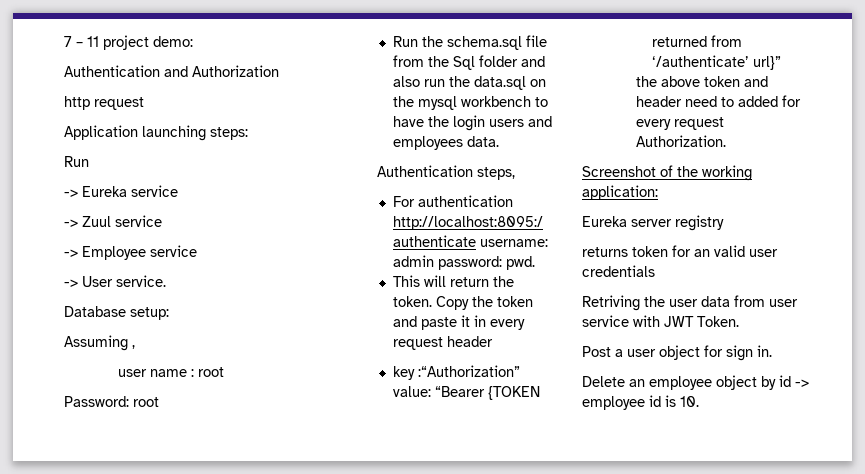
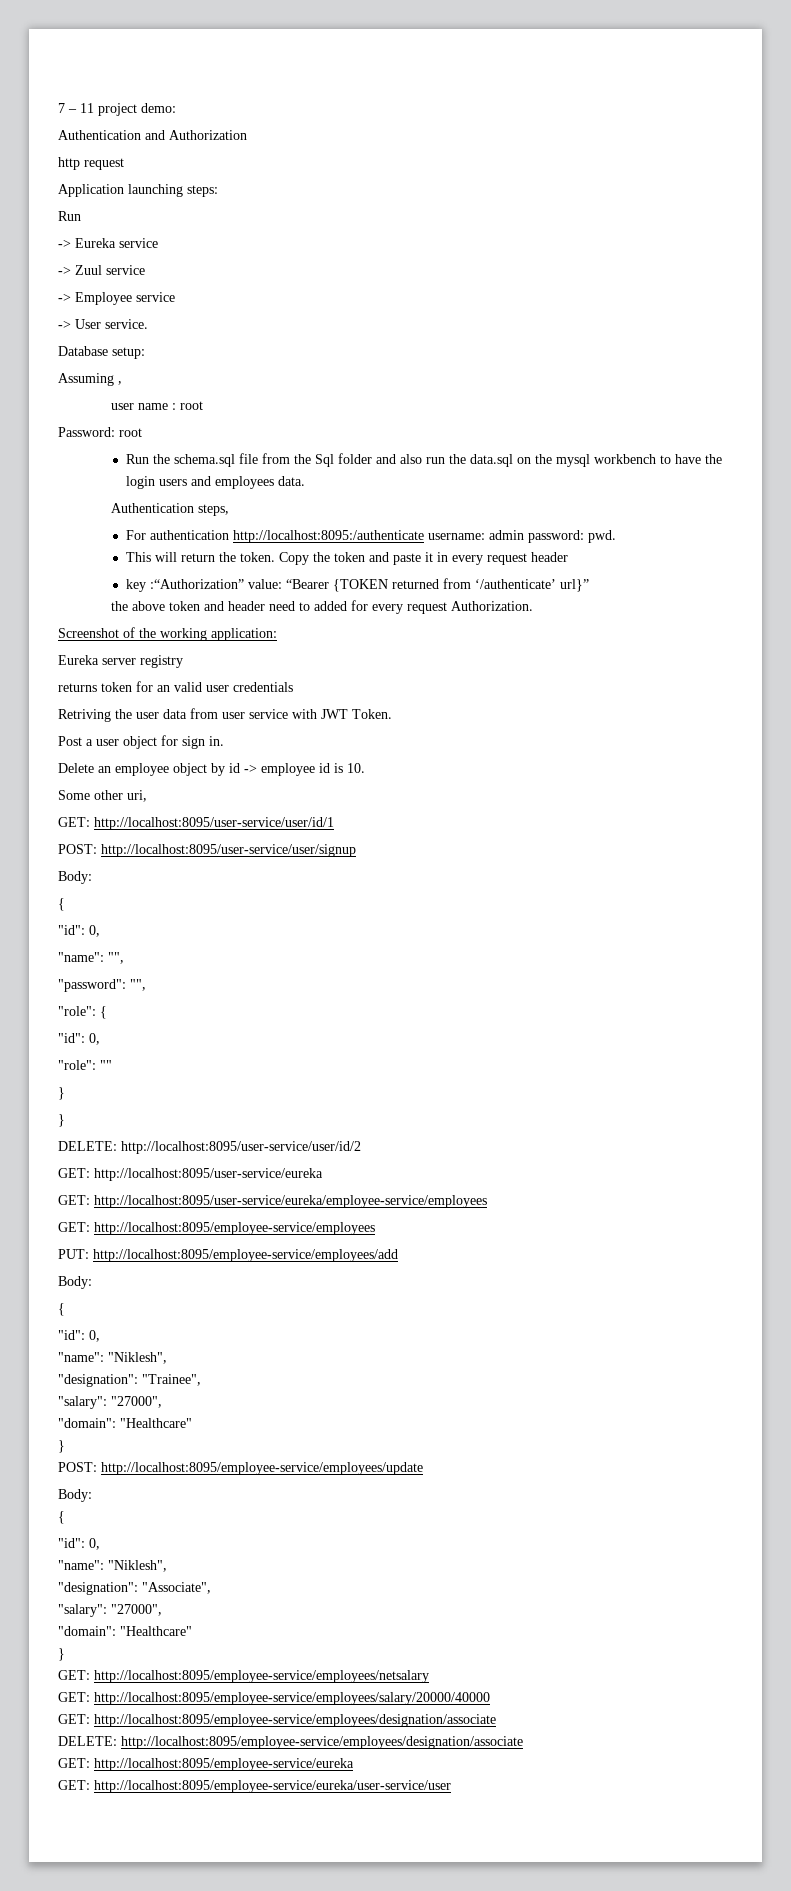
(699, 401) none -> [58,790,147,802] [58,817,334,830] [58,844,356,857] [58,871,92,884] [58,898,65,911] [58,925,100,937] [58,952,124,964] [58,979,146,992] [58,1006,107,1019] [58,1033,100,1045] [58,1060,112,1070] [58,1087,65,1100] [58,1114,65,1127] [58,1141,361,1154] [58,1168,323,1181] [58,1195,487,1208] [58,1222,375,1235] [58,1249,398,1262] [58,1276,92,1289] [58,1303,65,1316] [58,1330,100,1342] [58,1352,167,1364] [58,1374,201,1387] [58,1396,162,1409] [58,1418,192,1428] [58,1440,65,1453] [58,1462,423,1475] [58,1489,92,1502] [58,1511,65,1524] [58,1538,100,1550] [58,1560,167,1572] [58,1582,211,1595] [58,1604,162,1617] [58,1626,192,1636] [58,1648,65,1661] [58,1670,429,1683] [58,1692,490,1705] [58,1714,496,1727] [58,1736,523,1749] [58,1758,354,1771] [58,1780,451,1793] // Some other uri, // GET: http://localhost:8095/user-service/user/id/1 // POST: http://localhost:8095/user-service/user/signup // Body: // { // "id": 0, // "name": "", // "password": "", // "role": { // "id": 0, // "role": "" // } // } // DELETE: http://localhost:8095/user-service/user/id/2 // GET: http://localhost:8095/user-service/eureka // GET: http://localhost:8095/user-service/eureka/employee-service/employees // GET: http://localhost:8095/employee-service/employees // PUT: http://localhost:8095/employee-service/employees/add // Body: // { // "id": 0, // "name": "Niklesh", // "designation": "Trainee", // "salary": "27000", // "domain": "Healthcare" // } // POST: http://localhost:8095/employee-service/employees/update // Body: // { // "id": 0, // "name": "Niklesh", // "designation": "Associate", // "salary": "27000", // "domain": "Healthcare" // } // GET: http://localhost:8095/employee-service/employees/netsalary // GET: http://localhost:8095/employee-service/employees/salary/20000/40000 // GET: http://localhost:8095/employee-service/employees/designation/associate // DELETE: http://localhost:8095/employee-service/employees/designation/associate // GET: http://localhost:8095/employee-service/eureka // GET: http://localhost:8095/employee-service/eureka/user-service/user

